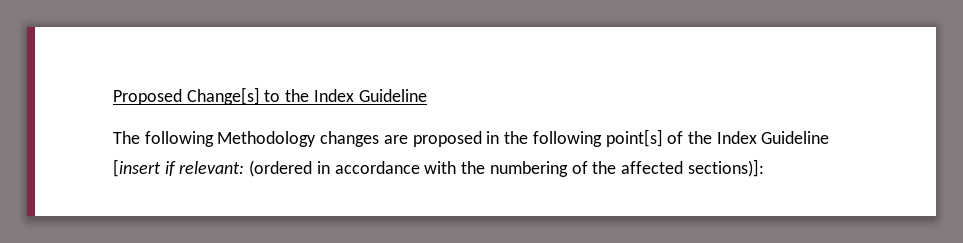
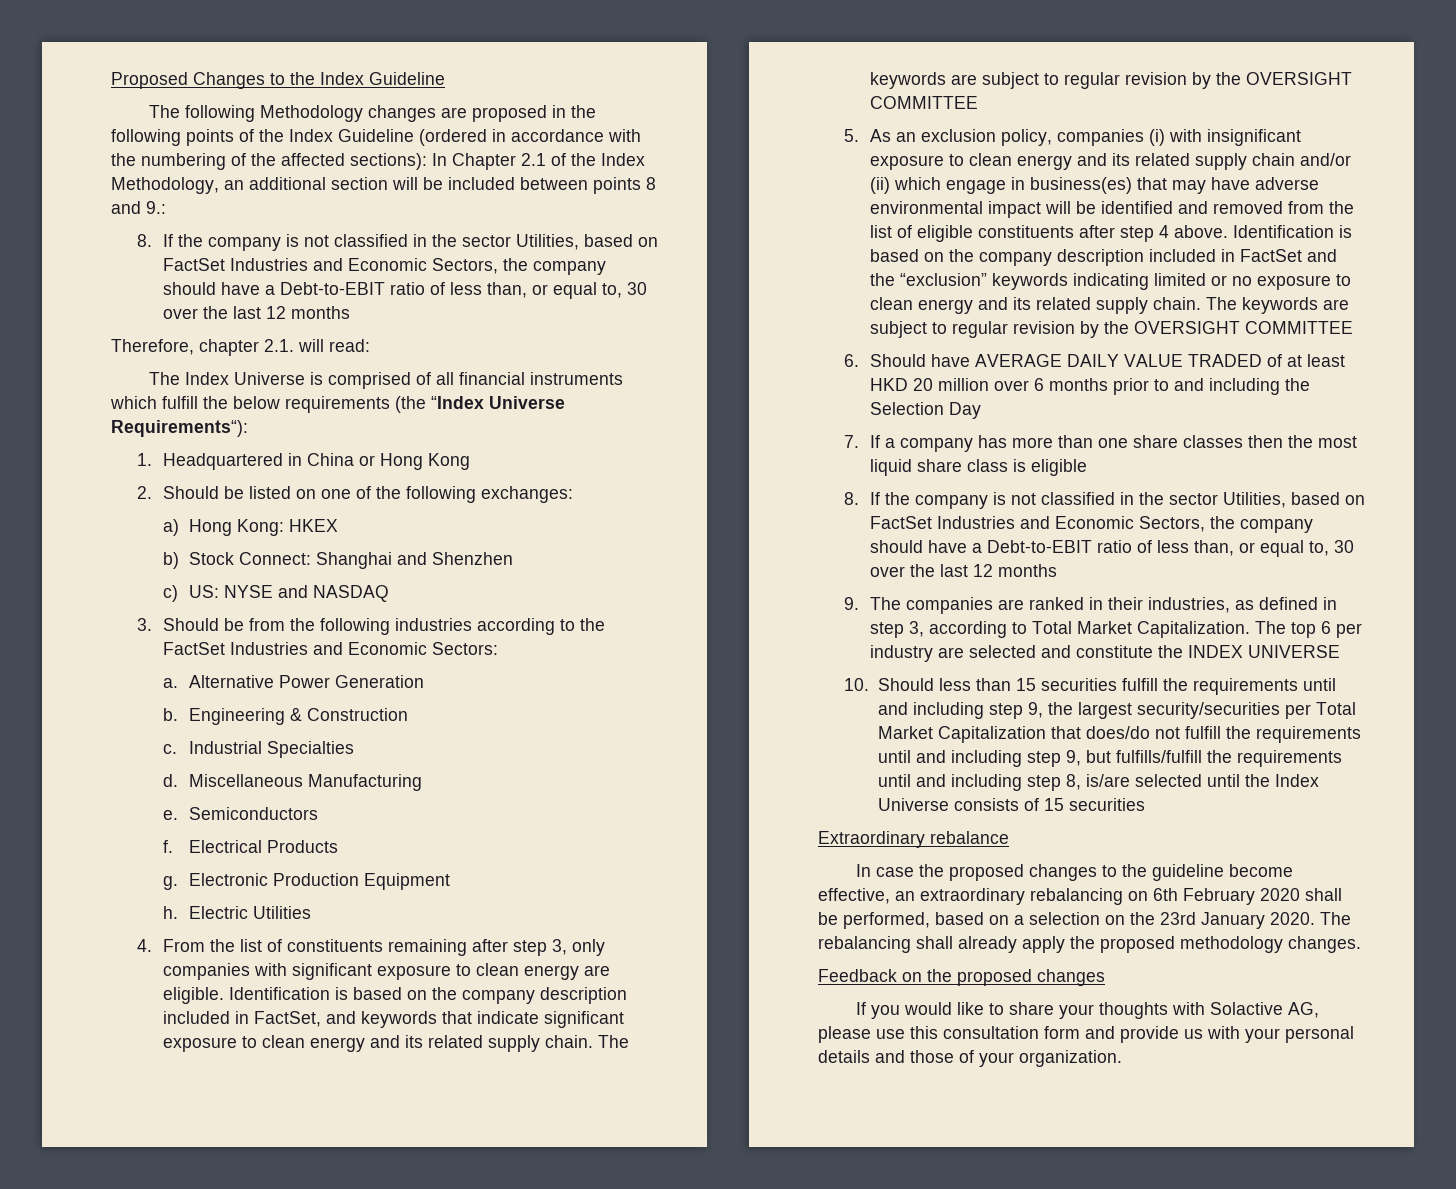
[186,87,260,105] Change[s] -> [193,72,265,89] Changes
[605,129,663,147] point[s] -> [186,129,234,146] points
[113,159,245,177] [insert if relevant: -> (414, 135) none
[687,159,764,177] sections)]: -> [350,153,645,170] [111,177,656,194] [111,201,166,214] [136,234,658,251] [162,258,606,275] [162,282,647,299] [162,306,350,319] [111,339,370,356] [149,372,624,389] [110,396,565,413] [111,420,248,437] [136,453,470,470] [136,486,573,503] [162,519,338,536] [162,552,513,569] [162,585,389,602] [136,618,605,635] [162,642,498,655] [162,675,424,688] [162,708,408,725] [162,741,354,758] [162,774,422,791] [162,807,318,820] [162,840,338,853] [162,873,450,890] [162,906,311,919] [136,939,605,956] [162,963,610,980] [162,987,627,1004] [162,1011,624,1028] [162,1035,629,1052] [869,72,1352,89] [869,96,978,109] [843,129,1301,146] [869,153,1351,170] [869,177,1319,194] [869,201,1354,218] [869,225,1352,242] [869,249,1337,266] [869,273,1351,290] [869,297,1349,314] [869,321,1353,338] [843,354,1345,367] [869,378,1310,395] [869,402,981,419] [843,435,1357,452] [869,459,1087,476] [843,492,1365,509] [869,516,1313,533] [869,540,1354,557] [869,564,1057,577] [843,597,1337,614] [869,621,1362,638] [869,645,1340,662] [843,678,1336,695] [877,702,1356,719] [877,726,1361,743] [877,750,1342,767] [877,774,1319,791] [877,798,1145,811] [818,831,1009,848] [856,864,1294,881] [818,888,1342,905] [818,912,1351,929] [818,936,1361,953] [818,969,1105,986] [856,1002,1320,1019] [818,1026,1354,1043] [818,1050,1122,1067] sections): In Chapter 2.1 of the Index Methodology, an additional section will be included between points 8 and 9.: // 8. If the company is not classified in the sector Utilities, based on FactSet Industries and Economic Sectors, the company should have a Debt-to-EBIT ratio of less than, or equal to, 30 over the last 12 months // Therefore, chapter 2.1. will read: // The Index Universe is comprised of all financial instruments which fulfill the below requirements (the “Index Universe Requirements“): // 1. Headquartered in China or Hong Kong // 2. Should be listed on one of the following exchanges: // a) Hong Kong: HKEX // b) Stock Connect: Shanghai and Shenzhen // c) US: NYSE and NASDAQ // 3. Should be from the following industries according to the FactSet Industries and Economic Sectors: // a. Alternative Power Generation // b. Engineering & Construction // c. Industrial Specialties // d. Miscellaneous Manufacturing // e. Semiconductors // f. Electrical Products // g. Electronic Production Equipment // h. Electric Utilities // 4. From the list of constituents remaining after step 3, only companies with significant exposure to clean energy are eligible. Identification is based on the company description included in FactSet, and keywords that indicate significant exposure to clean energy and its related supply chain. The keywords are subject to regular revision by the OVERSIGHT COMMITTEE // 5. As an exclusion policy, companies (i) with insignificant exposure to clean energy and its related supply chain and/or (ii) which engage in business(es) that may have adverse environmental impact will be identified and removed from the list of eligible constituents after step 4 above. Identification is based on the company description included in FactSet and the “exclusion” keywords indicating limited or no exposure to clean energy and its related supply chain. The keywords are subject to regular revision by the OVERSIGHT COMMITTEE // 6. Should have AVERAGE DAILY VALUE TRADED of at least HKD 20 million over 6 months prior to and including the Selection Day // 7. If a company has more than one share classes then the most liquid share class is eligible // 8. If the company is not classified in the sector Utilities, based on FactSet Industries and Economic Sectors, the company should have a Debt-to-EBIT ratio of less than, or equal to, 30 over the last 12 months // 9. The companies are ranked in their industries, as defined in step 3, according to Total Market Capitalization. The top 6 per industry are selected and constitute the INDEX UNIVERSE // 10. Should less than 15 securities fulfill the requirements until and including step 9, the largest security/securities per Total Market Capitalization that does/do not fulfill the requirements until and including step 9, but fulfills/fulfill the requirements until and including step 8, is/are selected until the Index Universe consists of 15 securities // Extraordinary rebalance // In case the proposed changes to the guideline become effective, an extraordinary rebalancing on 6th February 2020 shall be performed, based on a selection on the 23rd January 2020. The rebalancing shall already apply the proposed methodology changes. // Feedback on the proposed changes // If you would like to share your thoughts with Solactive AG, please use this consultation form and provide us with your personal details and those of your organization.

